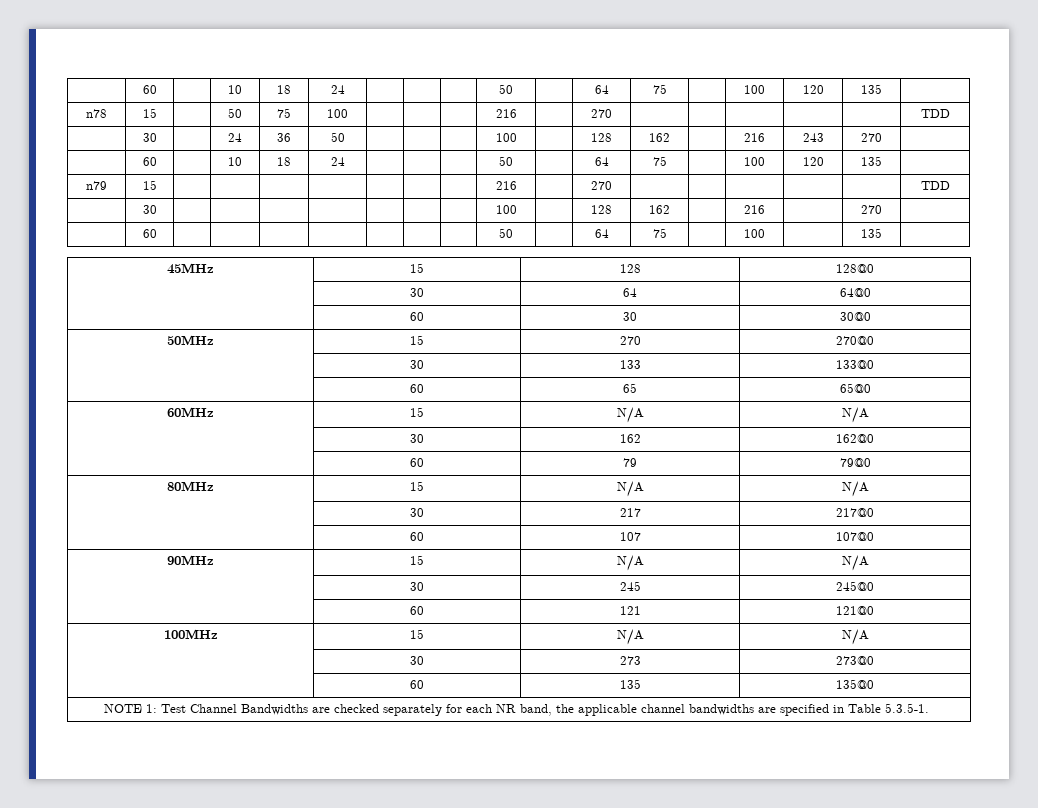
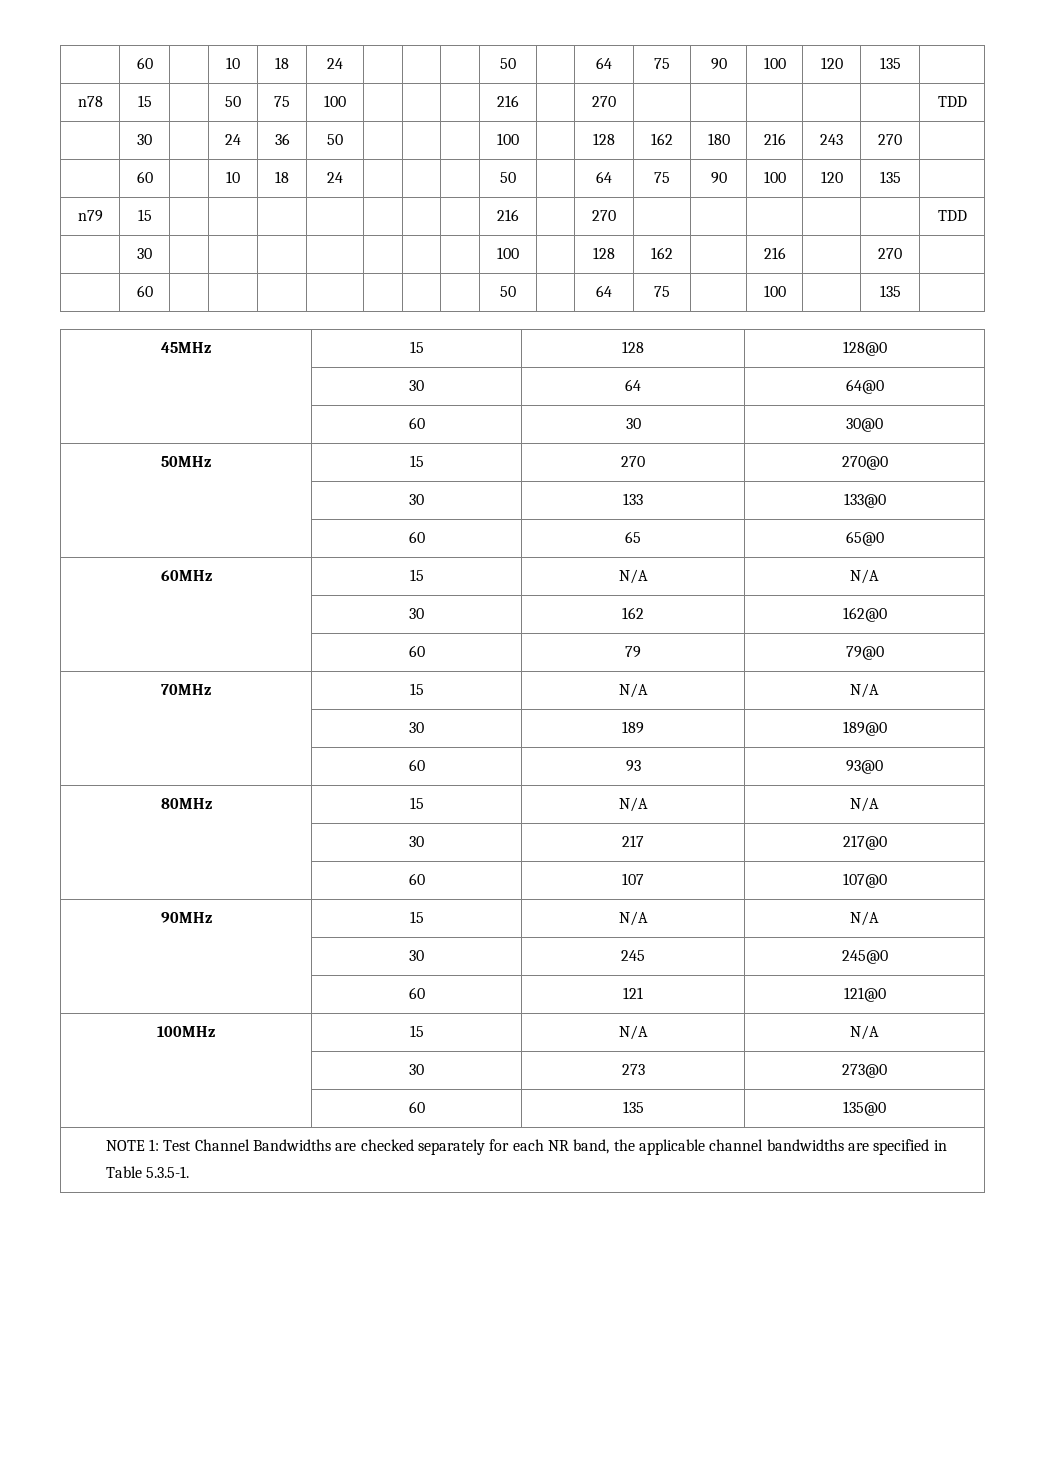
[142,85,157,94] [228,85,242,94] [277,85,291,94] [330,85,345,94] [499,84,513,94] [594,85,609,94] [652,84,667,94] | 60 | | 10 | 18 | 24 | | | | 50 | | 64 | 75 | -> [136,57,153,69] [226,57,240,69] [275,57,289,69] [327,58,343,69] [500,58,516,69] [596,57,612,69] [654,58,670,69] [710,58,727,70] | 60 | | 10 | 18 | 24 | | | | 50 | | 64 | 75 | 90
(670, 137) none -> [707,133,730,145] 180
(667, 161) none -> [710,172,727,184] 90
(871, 462) none -> [161,684,211,695] [409,683,424,695] [618,683,648,698] [850,683,879,698] [409,722,424,733] [622,721,644,734] [842,721,887,736] [408,759,425,771] [625,760,641,772] [846,760,883,774] // 70MHz | 15 | N/A | N/A // | 30 | 189 | 189@0 // | 60 | 93 | 93@0

